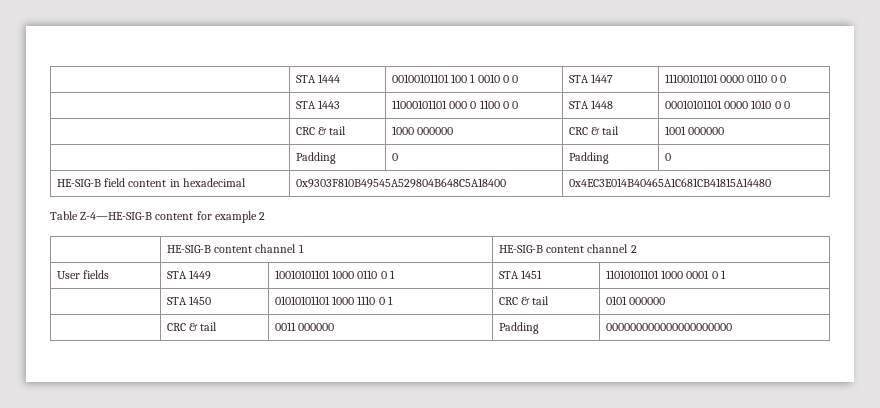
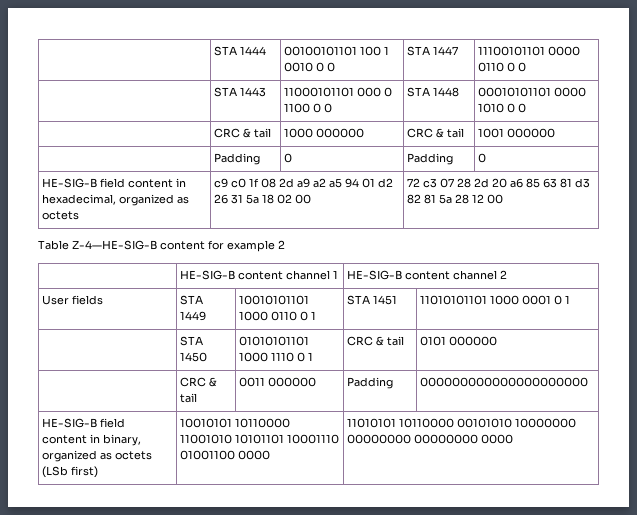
[182,178,246,187] [295,178,506,188] [568,178,771,187] hexadecimal | 0x9303F810B49545A529804B648C5A18400 | 0x4EC3E014B40465A1C681CB41815A14480 -> [42,194,190,206] [42,211,80,220] [214,178,394,188] [214,194,312,204] [407,178,591,188] [407,194,504,204] hexadecimal, organized as octets | c9 c0 1f 08 2d a9 a2 a5 94 01 d2 26 31 5a 18 02 00 | 72 c3 07 28 2d 20 a6 85 63 81 d3 82 81 5a 28 12 00
(732, 327) none -> [42,418,126,428] [42,434,142,446] [42,450,153,462] [42,466,99,478] [180,418,291,428] [180,434,340,444] [180,450,271,460] [347,418,577,428] [347,434,514,444] // HE-SIG-B field content in binary, organized as octets (LSb first) | 10010101 10110000 11001010 10101101 10001110 01001100 0000 | 11010101 10110000 00101010 10000000 00000000 00000000 0000

